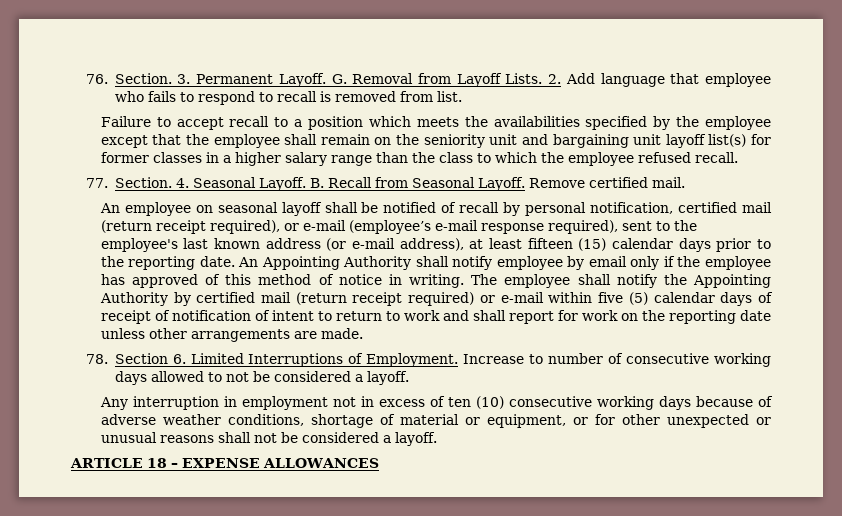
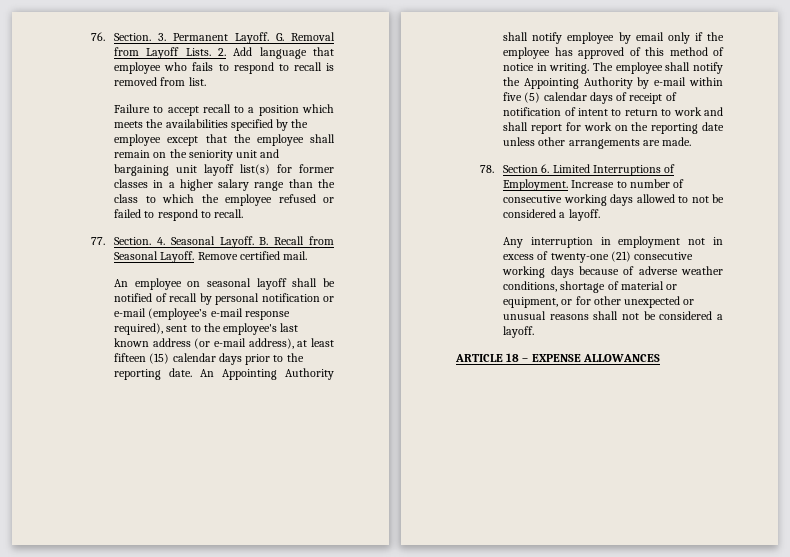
(691, 157) none -> [323,197,334,203] [114,209,211,221] or failed to respond to
[590,202,773,214] [100,220,280,234] notification, certified mail (return receipt required), -> [261,293,320,302] notification
[196,292,495,306] certified mail (return receipt required) or -> (650, 83) none
[447,396,504,409] ten (10) -> [550,251,631,263] twenty-one (21)

